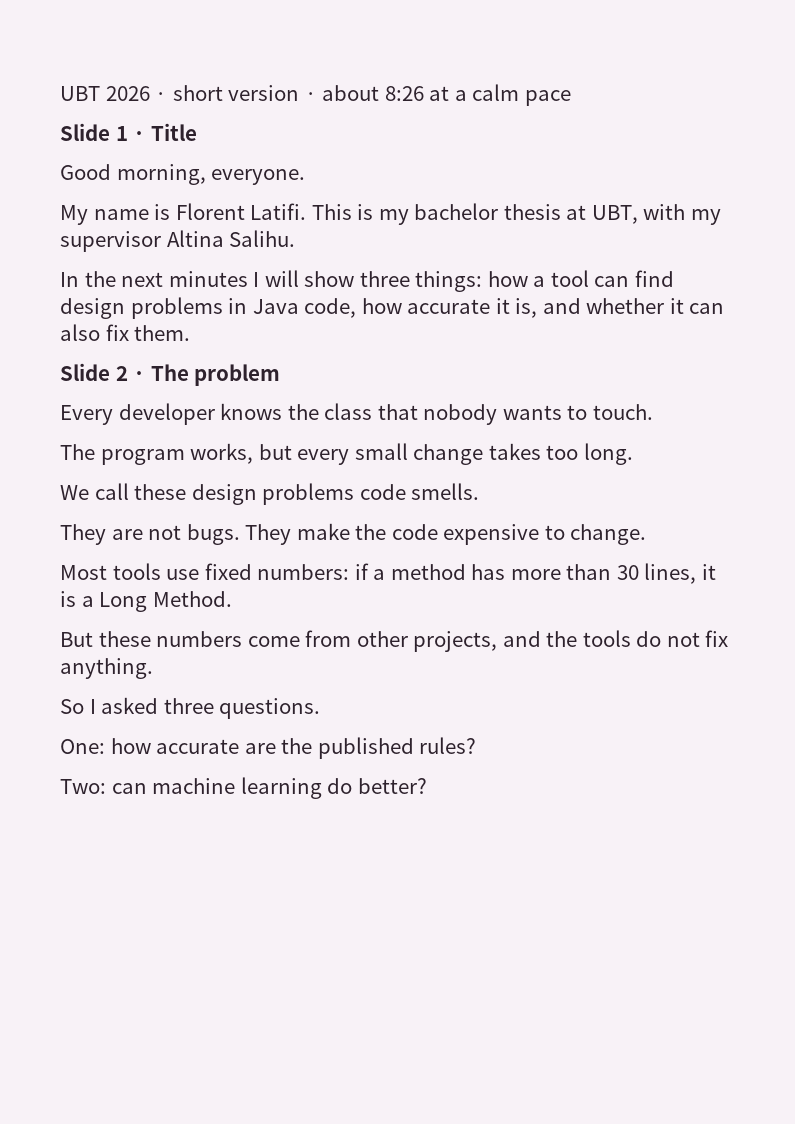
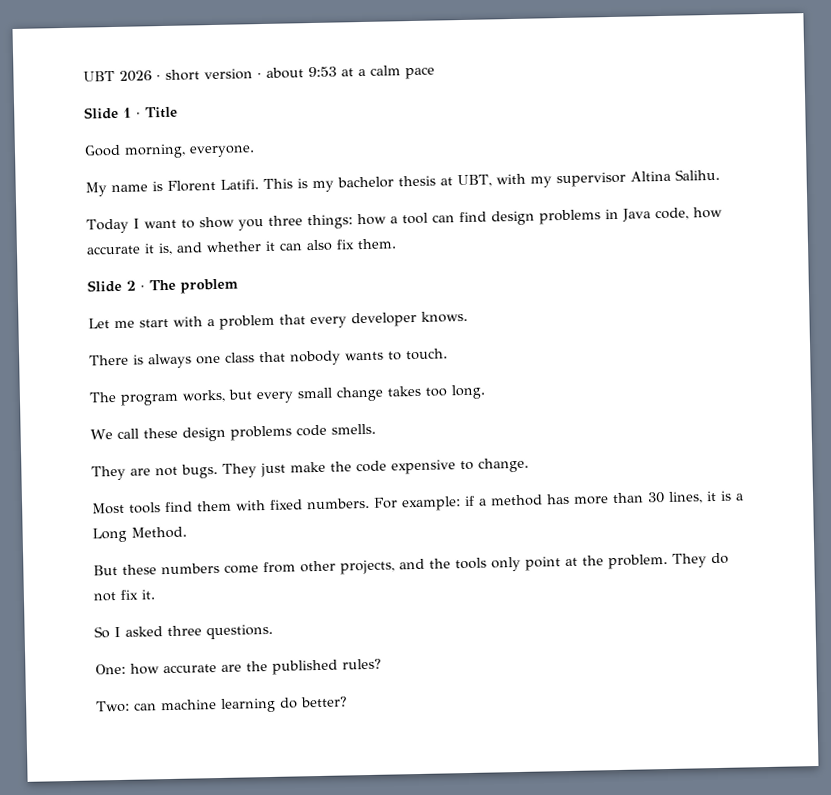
[384,86,424,101] 8:26 -> [308,66,337,78] 9:53
[60,270,355,287] In the next minutes I will show -> [86,216,264,234] Today I want to show you
[60,403,319,425] Every developer knows the -> [88,310,468,330] [89,353,221,369] Let me start with a problem that every developer knows. // There is always one
(292, 534) none -> [260,462,286,478] just
[166,563,350,580] use fixed numbers: -> [165,496,461,513] find them with fixed numbers. For example:
(631, 638) none -> [491,553,707,572] only point at the problem. They
[60,658,153,679] anything. -> [141,589,155,600] it.

